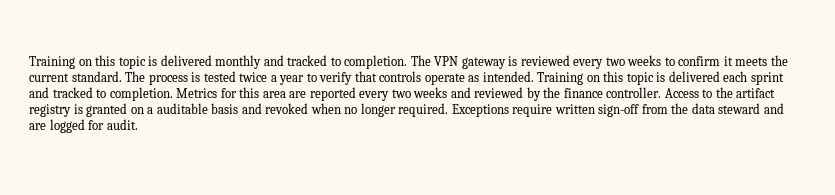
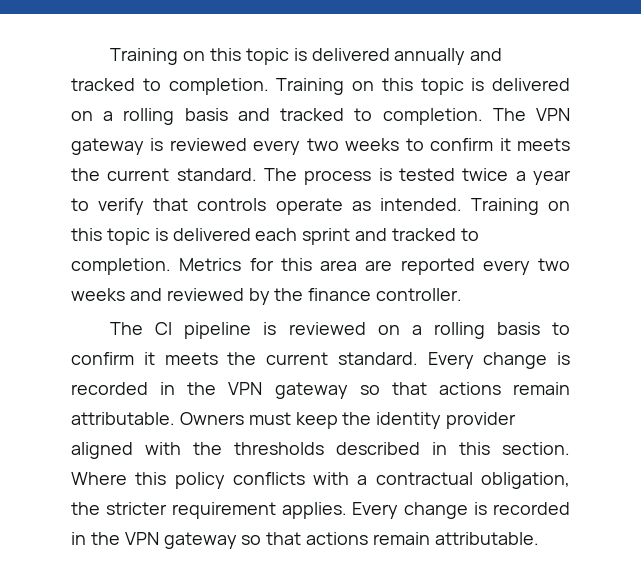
[29,55,262,69] Training on this topic is delivered monthly -> [110,48,503,65] [71,78,570,95] [71,108,228,125] Training on this topic is delivered annually and tracked to completion. Training on this topic is delivered on a rolling basis
[664,87,776,98] [29,103,784,117] [29,119,138,133] Access to the artifact registry is granted on a auditable basis and revoked when no longer required. Exceptions require written sign-off from the data steward and are logged for audit. -> [110,322,570,339] [71,352,570,369] [71,382,570,399] [71,412,517,429] [71,442,570,459] [71,472,570,489] [71,502,570,519] [71,532,539,549] // The CI pipeline is reviewed on a rolling basis to confirm it meets the current standard. Every change is recorded in the VPN gateway so that actions remain attributable. Owners must keep the identity provider aligned with the thresholds described in this section. Where this policy conflicts with a contractual obligation, the stricter requirement applies. Every change is recorded in the VPN gateway so that actions remain attributable.

